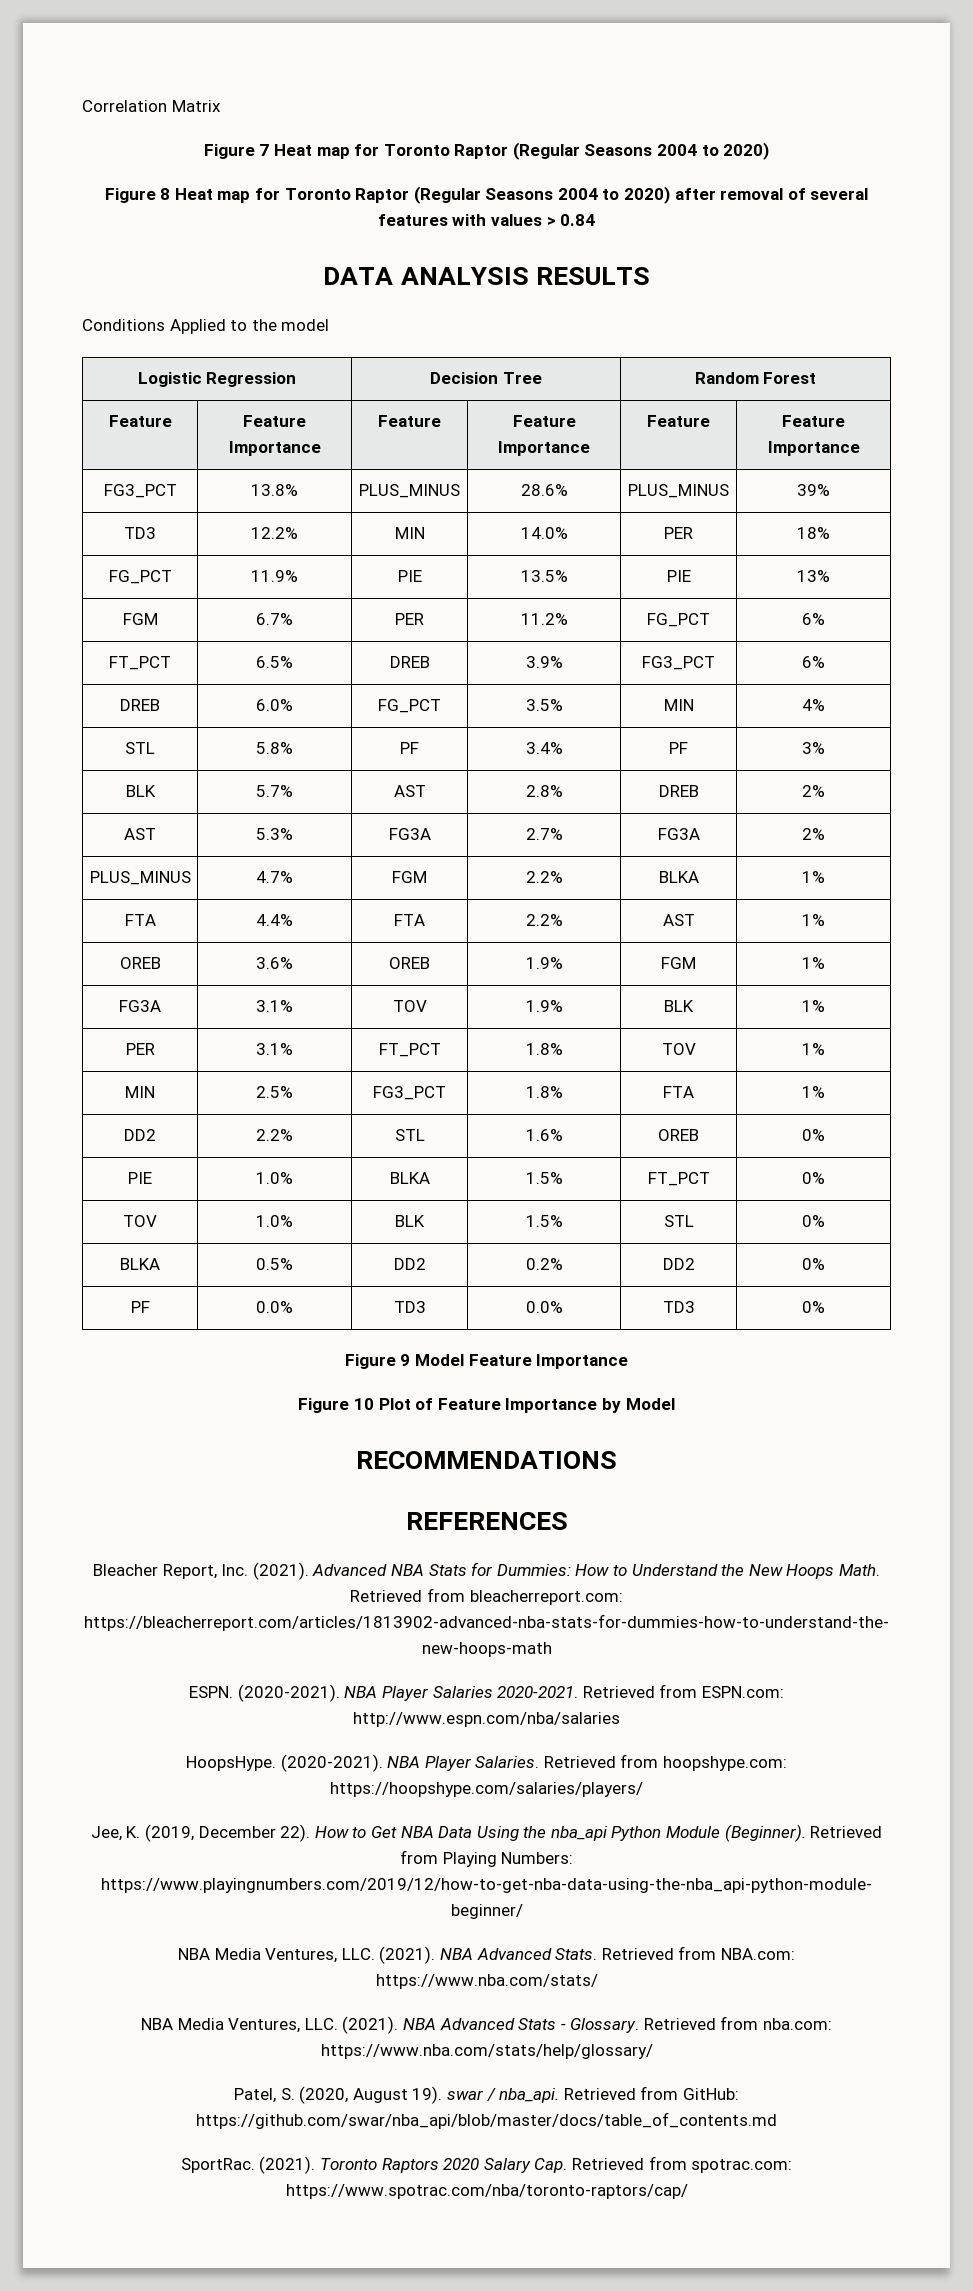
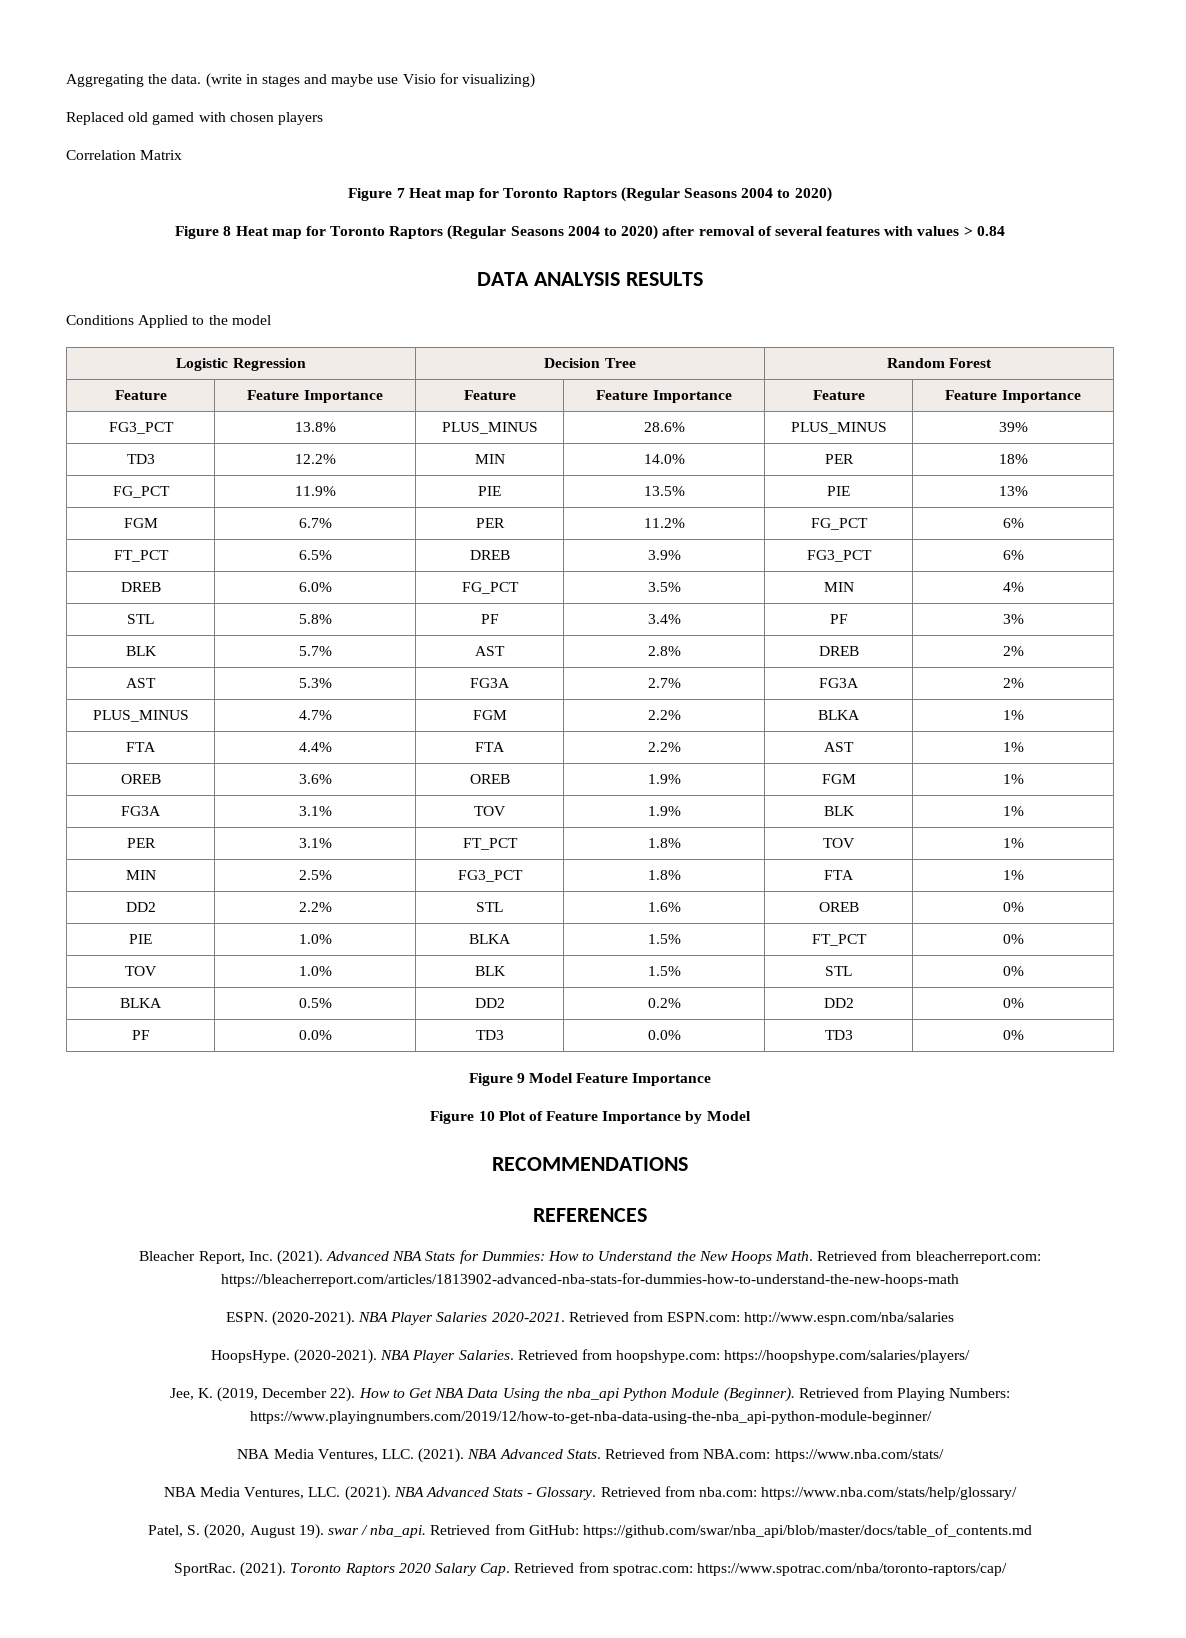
(82, 106) none -> [66,73,536,88] [66,112,323,125] Aggregating the data. (write in stages and maybe use Visio for visualizing) // Replaced old gamed with chosen players //
[454,144,509,159] Raptor -> [562,188,617,201] Raptors
[355,188,410,203] Raptor -> [389,226,444,239] Raptors

